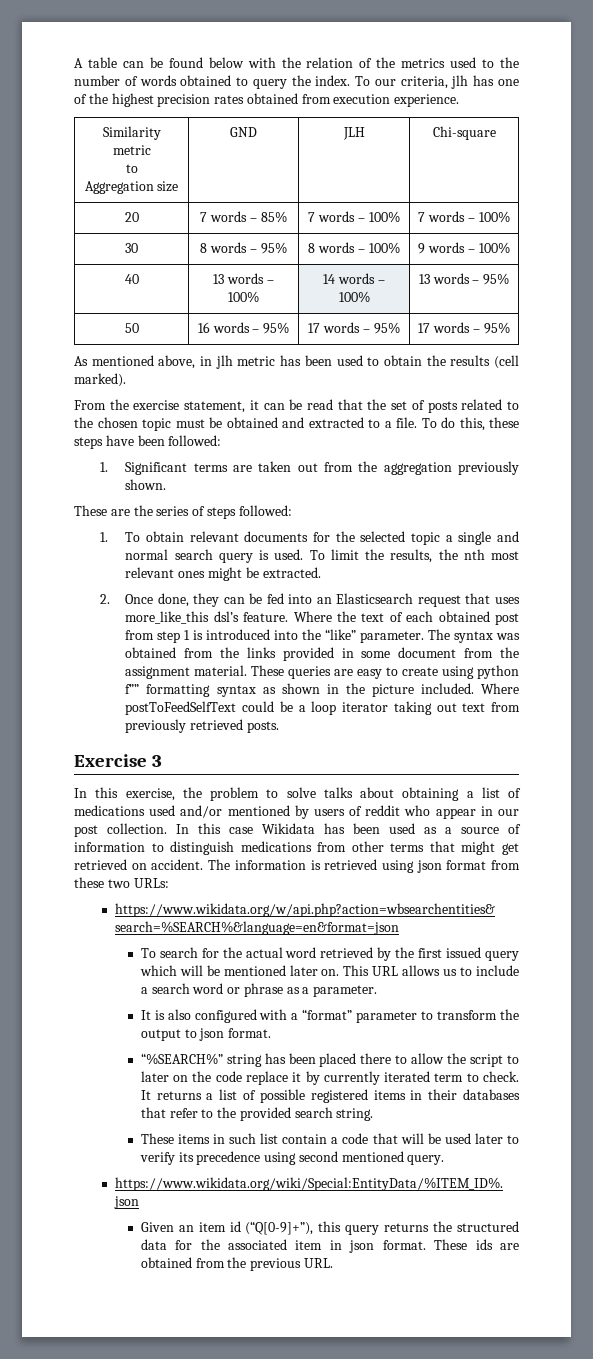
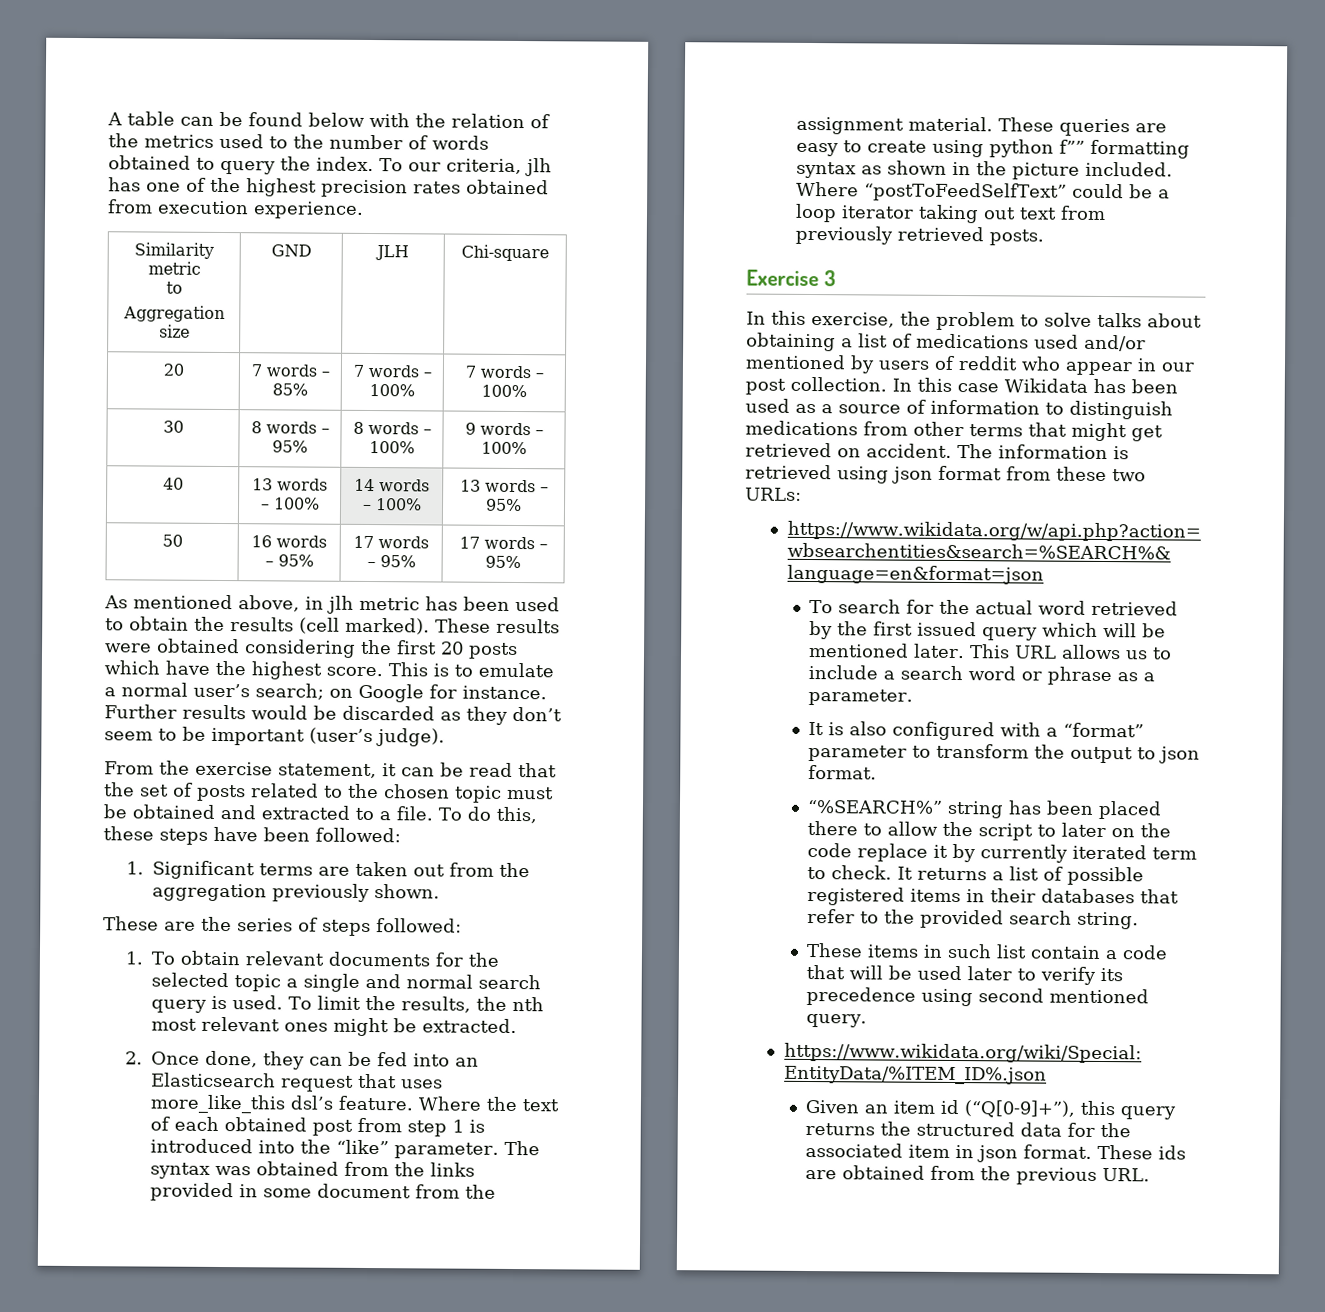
(126, 380) none -> [435,618,560,634] [105,638,518,660] [104,660,554,680] [104,682,547,703] [104,704,562,725] [104,726,445,747] These results were obtained considering the first 20 posts which have the highest score. This is to emulate a normal user’s search; on Google for instance. Further results would be discarded as they don’t seem to be important (user’s judge).
[125,701,237,715] postToFeedSelfText -> [863,182,1067,202] “postToFeedSelfText”
[289,965,340,976] later on. -> [913,643,966,659] later.

